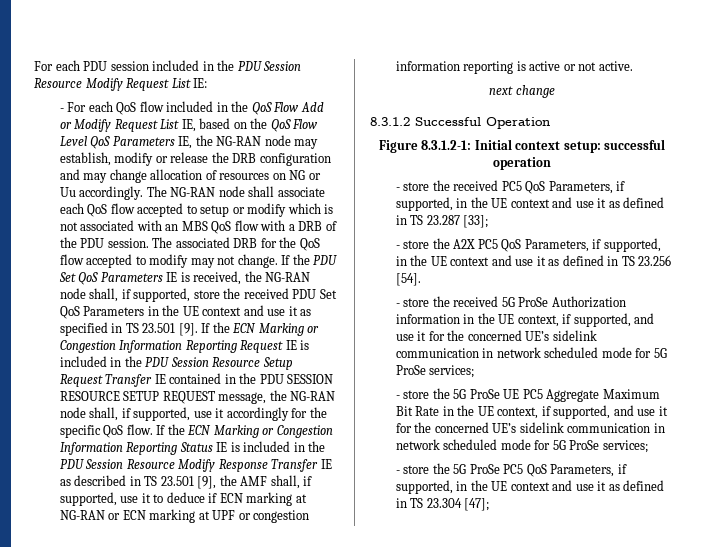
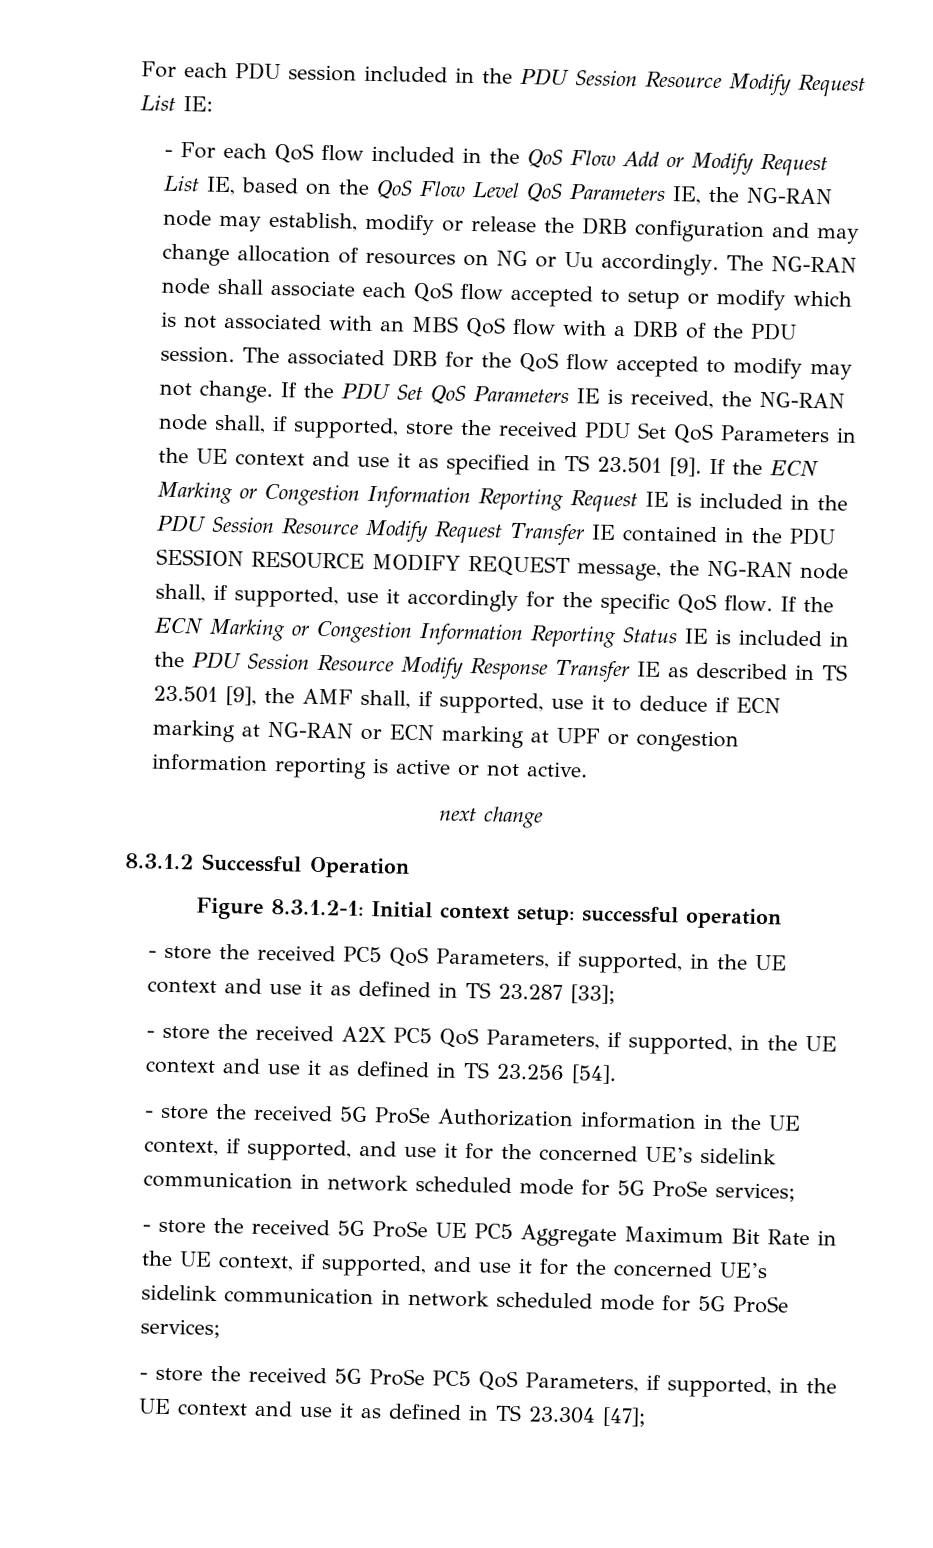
[262,357,293,370] Setup -> [365,519,430,543] Modify
[123,391,160,401] SETUP -> [372,553,462,572] MODIFY
(450, 243) none -> [255,1024,335,1042] received
(450, 393) none -> [251,1218,331,1236] received
(450, 468) none -> [248,1366,328,1384] received

